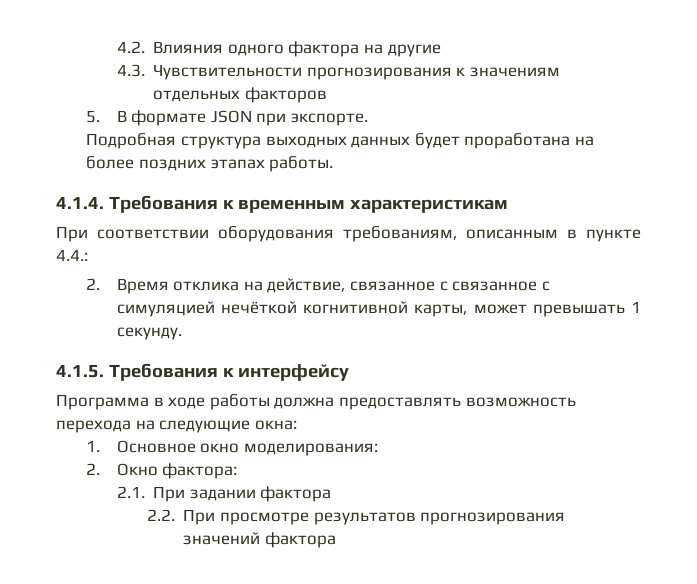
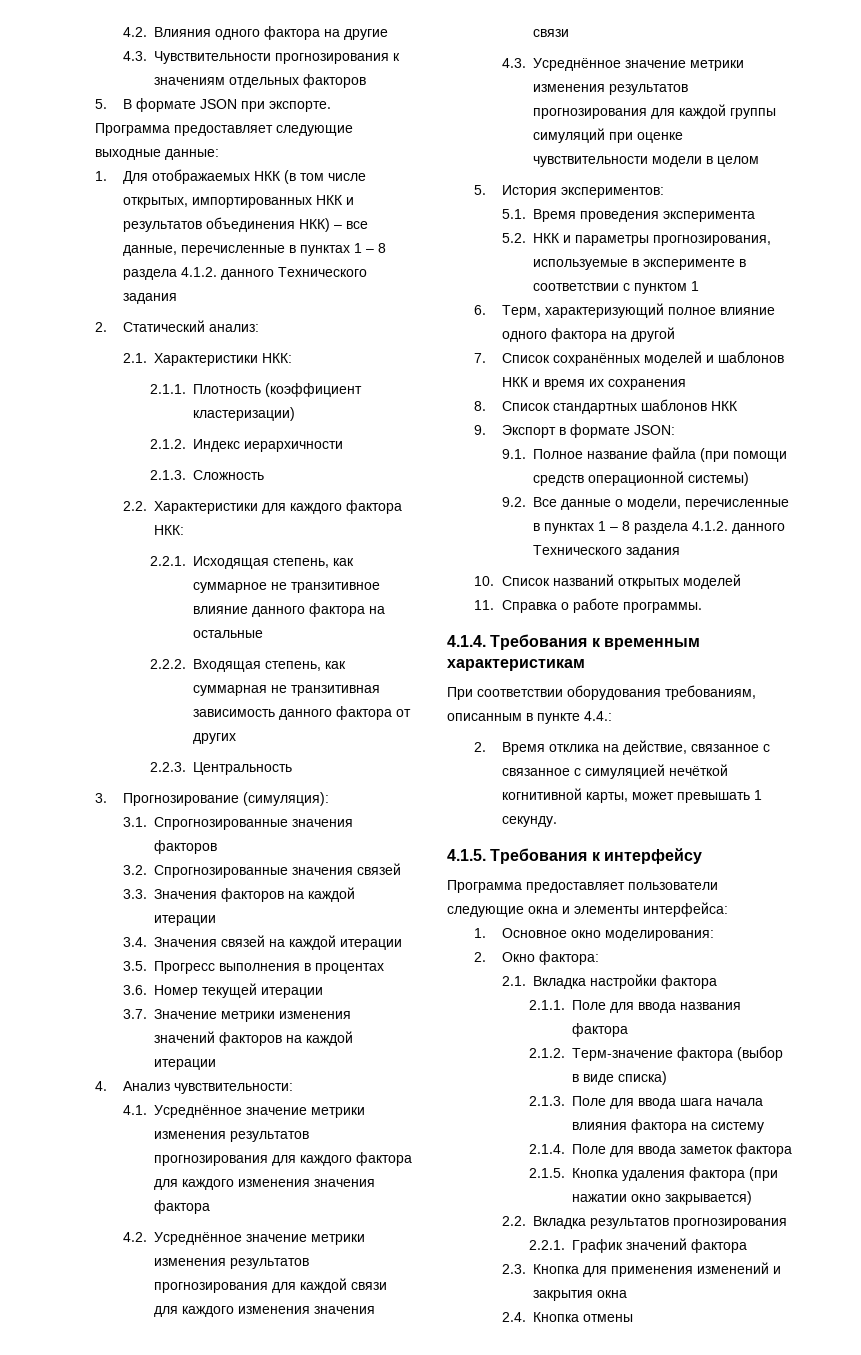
[86,133,594,149] [86,156,334,172] Подробная структура выходных данных будет проработана на более поздних этапах работы. -> [95,123,354,136] [95,149,220,160] [95,169,366,184] [122,195,354,208] [122,217,368,232] [122,243,386,256] [122,267,367,280] [122,293,177,304] [95,320,259,332] [122,353,292,366] [150,383,363,397] [193,407,296,421] [150,439,344,452] [150,470,265,480] [122,500,402,514] [153,525,184,535] [150,556,355,569] [193,582,381,593] [193,603,386,617] [193,630,264,638] [150,659,347,672] [193,685,381,696] [193,706,412,720] [193,733,237,744] [150,762,293,775] [95,792,329,806] [122,817,353,830] [153,840,217,854] [122,863,401,878] [122,887,355,902] [153,915,216,926] [122,935,402,950] [122,961,384,974] [122,983,323,998] [122,1009,351,1022] [153,1031,353,1046] [153,1059,216,1070] [95,1081,293,1094] [122,1105,365,1118] [153,1131,309,1142] [153,1152,412,1166] [153,1179,375,1190] [153,1200,210,1214] [122,1232,365,1245] [153,1258,309,1269] [153,1278,387,1293] [153,1306,375,1317] [532,29,569,37] [501,58,744,71] [532,84,688,95] [532,104,776,119] [532,128,683,143] [532,156,759,167] [474,185,664,198] [501,209,755,222] [501,233,771,246] [532,259,746,270] [532,281,699,294] [474,303,775,318] [501,327,675,342] [474,351,784,366] [501,377,686,390] [474,399,738,414] [474,424,675,438] [501,447,787,462] [532,471,749,486] [501,497,789,510] [532,521,785,534] [532,545,680,558] [474,574,741,589] [474,598,702,613] Программа предоставляет следующие выходные данные: // 1. Для отображаемых НКК (в том числе открытых, импортированных НКК и результатов объединения НКК) – все данные, перечисленные в пунктах 1 – 8 раздела 4.1.2. данного Технического задания // 2. Статический анализ: // 2.1. Характеристики НКК: // 2.1.1. Плотность (коэффициент кластеризации) // 2.1.2. Индекс иерархичности // 2.1.3. Сложность // 2.2. Характеристики для каждого фактора НКК: // 2.2.1. Исходящая степень, как суммарное не транзитивное влияние данного фактора на остальные // 2.2.2. Входящая степень, как суммарная не транзитивная зависимость данного фактора от других // 2.2.3. Центральность // 3. Прогнозирование (симуляция): // 3.1. Спрогнозированные значения факторов // 3.2. Спрогнозированные значения связей // 3.3. Значения факторов на каждой итерации // 3.4. Значения связей на каждой итерации // 3.5. Прогресс выполнения в процентах // 3.6. Номер текущей итерации // 3.7. Значение метрики изменения значений факторов на каждой итерации // 4. Анализ чувствительности: // 4.1. Усреднённое значение метрики изменения результатов прогнозирования для каждого фактора для каждого изменения значения фактора // 4.2. Усреднённое значение метрики изменения результатов прогнозирования для каждой связи для каждого изменения значения связи // 4.3. Усреднённое значение метрики изменения результатов прогнозирования для каждой группы симуляций при оценке чувствительности модели в целом // 5. История экспериментов: // 5.1. Время проведения эксперимента // 5.2. НКК и параметры прогнозирования, используемые в эксперименте в соответствии с пунктом 1 // 6. Терм, характеризующий полное влияние одного фактора на другой // 7. Список сохранённых моделей и шаблонов НКК и время их сохранения // 8. Список стандартных шаблонов НКК // 9. Экспорт в формате JSON: // 9.1. Полное название файла (при помощи средств операционной системы) // 9.2. Все данные о модели, перечисленные в пунктах 1 – 8 раздела 4.1.2. данного Технического задания // 10. Список названий открытых моделей // 11. Справка о работе программы.
[153,394,576,410] [56,420,297,433] в ходе работы должна предоставлять возможность перехода на следующие окна: -> [526,882,718,893] [447,902,728,917] предоставляет пользователи следующие окна и элементы интерфейса:
[153,486,332,502] [146,509,566,525] При задании фактора // 2.2. При просмотре результатов прогнозирования -> [532,974,717,989] [529,1000,742,1013] [572,1023,629,1037] [529,1046,784,1061] [572,1071,668,1085] [529,1096,764,1109] [572,1119,765,1133] [529,1143,793,1157] [529,1167,779,1181] [572,1191,753,1205] [501,1216,787,1229] [529,1239,624,1253] Вкладка настройки фактора // 2.1.1. Поле для ввода названия фактора // 2.1.2. Терм-значение фактора (выбор в виде списка) // 2.1.3. Поле для ввода шага начала влияния фактора на систему // 2.1.4. Поле для ввода заметок фактора // 2.1.5. Кнопка удаления фактора (при нажатии окно закрывается) // 2.2. Вкладка результатов прогнозирования // 2.2.1. График
(337, 540) none -> [501,1262,781,1277] [532,1290,627,1301] [501,1312,633,1322] // 2.3. Кнопка для применения изменений и закрытия окна // 2.4. Кнопка отмены

